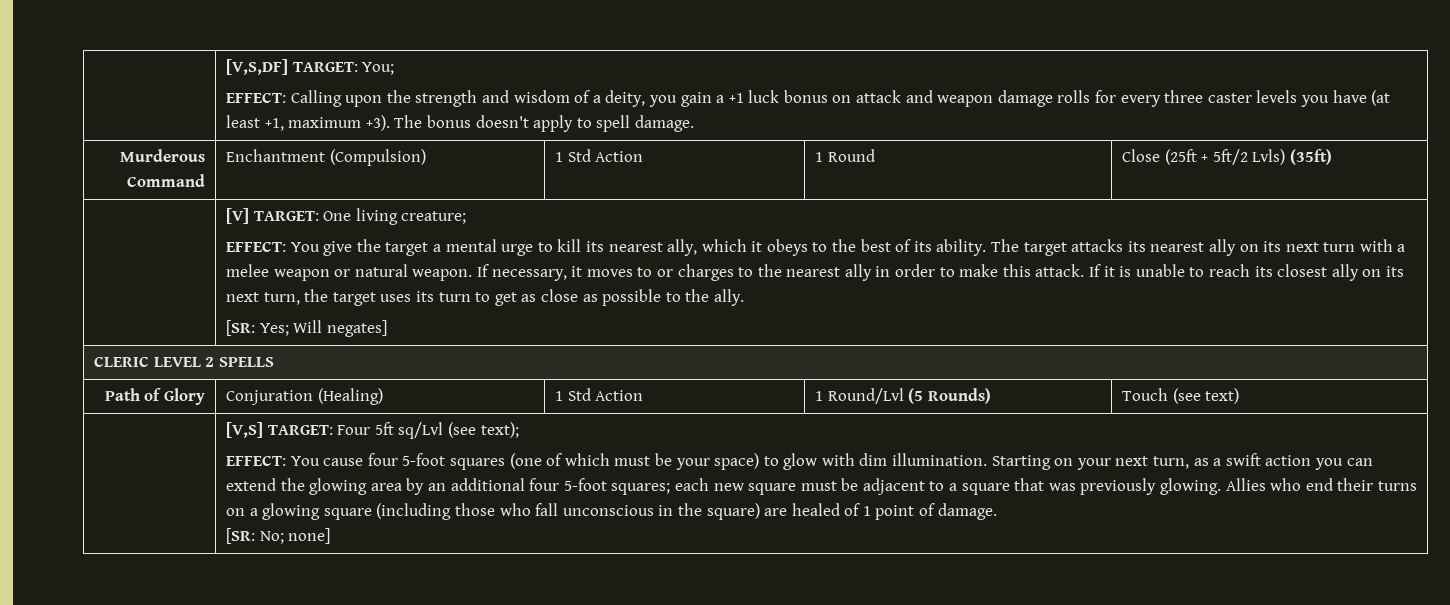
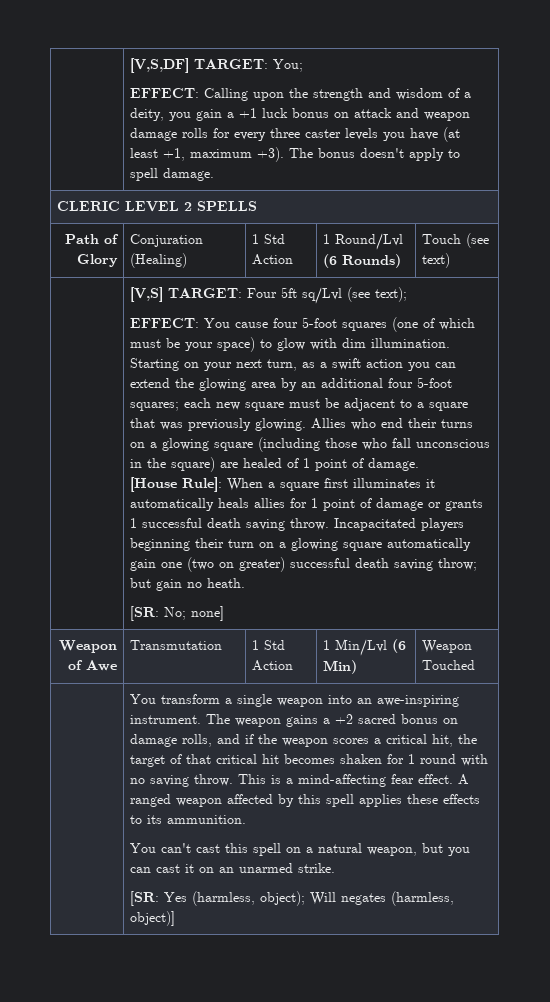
[119,149,205,162] [126,174,205,187] [226,149,426,166] [555,149,644,162] [815,149,875,162] [1122,149,1332,165] [226,208,467,225] [226,239,1406,256] [226,264,1404,281] [226,289,744,306] [226,320,387,337] // Murderous Command | Enchantment (Compulsion) | 1 Std Action | 1 Round | Close (25ft + 5ft/2 Lvls) (35ft) // | [V] TARGET: One living creature; // EFFECT: You give the target a mental urge to kill its nearest ally, which it obeys to the best of its ability. The target attacks its nearest ally on its next turn with a melee weapon or natural weapon. If necessary, it moves to or charges to the nearest ally in order to make this attack. If it is unable to reach its closest ally on its next turn, the target uses its turn to get as close as possible to the ally. // [SR: Yes; Will negates] -> (214, 174) none
[908,388,924,404] (5 -> [322,254,337,268] (6
[226,528,331,544] [SR: No; none] -> [129,477,435,492] [129,498,483,511] [129,518,464,531] [129,538,471,551] [129,557,477,572] [129,578,245,591] [129,606,224,621] [59,640,118,653] [68,660,118,671] [129,640,222,650] [251,640,285,650] [251,660,293,671] [322,639,406,656] [322,660,357,674] [421,640,472,653] [421,660,475,670] [129,694,459,707] [129,714,458,727] [129,734,477,747] [129,754,488,767] [129,774,469,787] [129,794,480,807] [129,815,246,824] [129,843,470,856] [129,863,335,873] [129,891,454,906] [129,911,175,926] [House Rule]: When a square first illuminates it automatically heals allies for 1 point of damage or grants 1 successful death saving throw. Incapacitated players beginning their turn on a glowing square automatically gain one (two on greater) successful death saving throw; but gain no heath. // [SR: No; none] // Weapon of Awe | Transmutation | 1 Std Action | 1 Min/Lvl (6 Min) | Weapon Touched // | You transform a single weapon into an awe-inspiring instrument. The weapon gains a +2 sacred bonus on damage rolls, and if the weapon scores a critical hit, the target of that critical hit becomes shaken for 1 round with no saving throw. This is a mind-affecting fear effect. A ranged weapon affected by this spell applies these effects to its ammunition. // You can't cast this spell on a natural weapon, but you can cast it on an unarmed strike. // [SR: Yes (harmless, object); Will negates (harmless, object)]

